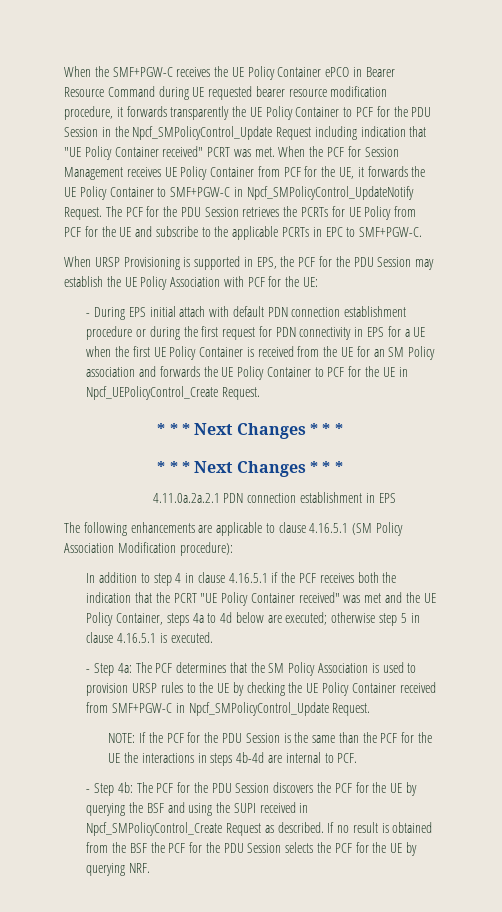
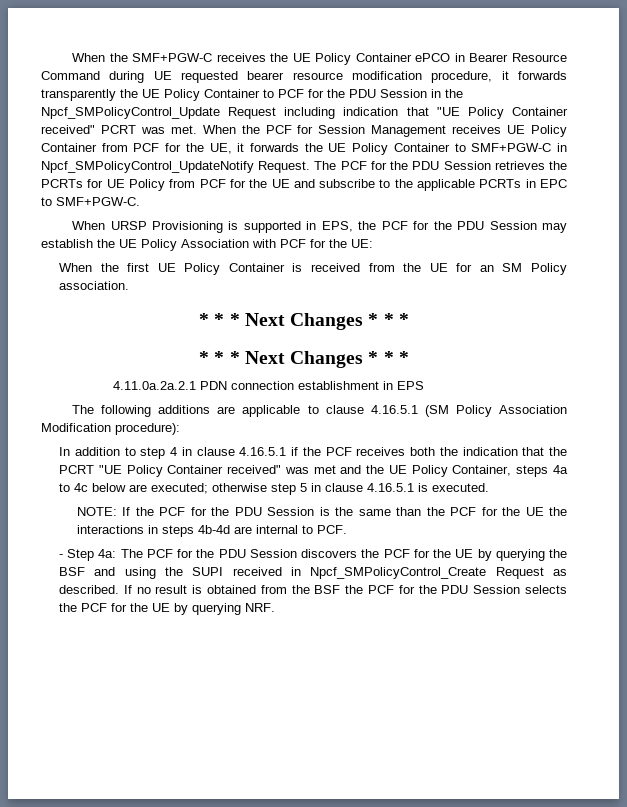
[86,306,407,320] [86,326,426,340] [86,346,112,357] - During EPS initial attach with default PDN connection establishment procedure or during the first request for PDN connectivity in EPS for a UE when -> [59,263,93,272] When
[86,366,408,380] [86,386,260,400] association and forwards the UE Policy Container to PCF for the UE in Npcf_UEPolicyControl_Create Request. -> [59,281,130,290] association.
[130,522,195,533] enhancements -> [158,405,211,414] additions
[220,612,233,623] 4d -> [74,483,89,492] 4c
[86,662,417,676] [86,682,436,696] [86,702,371,716] // - Step 4a: The PCF determines that the SM Policy Association is used to provision URSP rules to the UE by checking the UE Policy Container received from SMF+PGW-C in Npcf_SMPolicyControl_Update Request. -> (490, 487) none
[117,782,133,793] 4b: -> [98,549,117,558] 4a:

